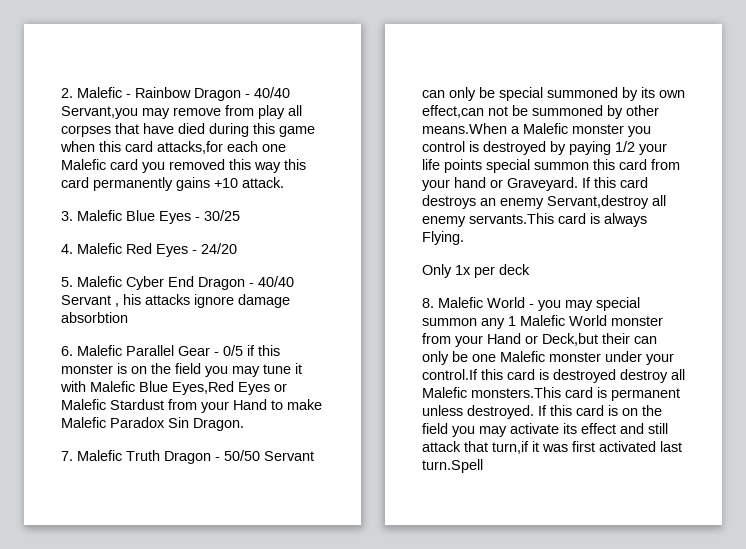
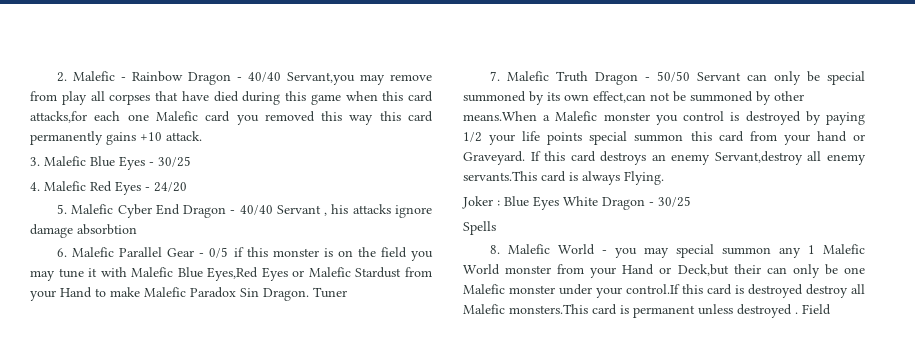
(244, 424) none -> [313,287,347,298] Tuner
[422,264,530,278] Only 1x per deck -> [462,196,691,210] [463,221,496,235] Joker : Blue Eyes White Dragon - 30/25 // Spells
[467,405,662,419] [422,423,668,437] [422,441,682,454] [422,459,483,473] destroyed. If this card is on the field you may activate its effect and still attack that turn,if it was first activated last turn.Spell -> [737,304,831,318] destroyed . Field

